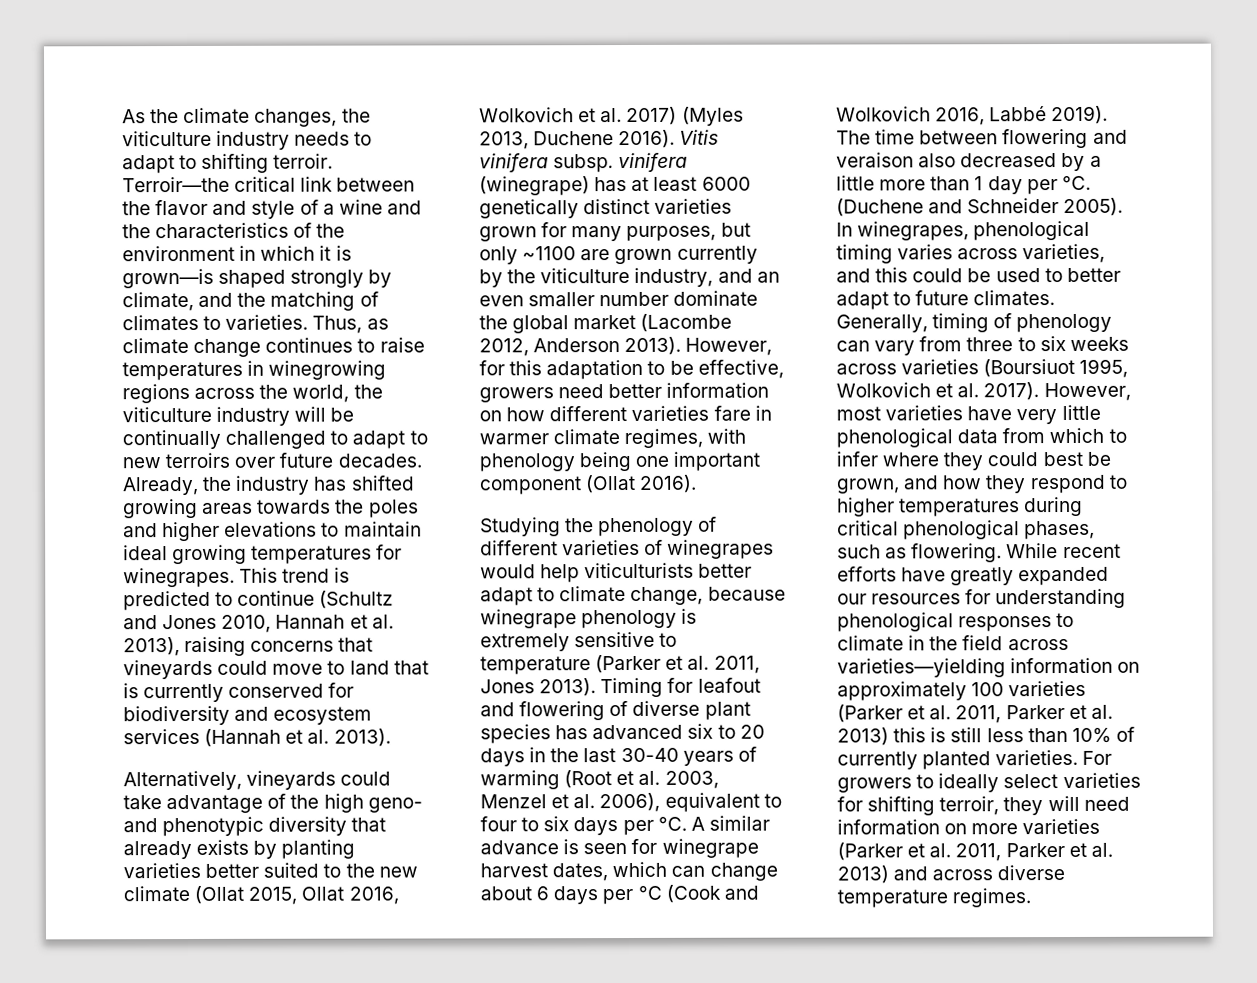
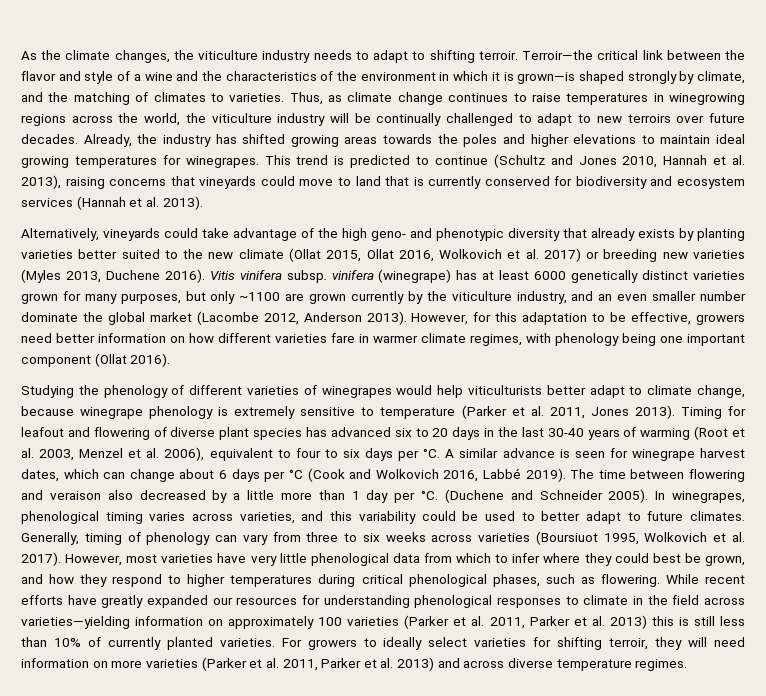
(678, 116) none -> [586,249,746,262] or breeding new varieties
(909, 275) none -> [358,511,416,524] variability

